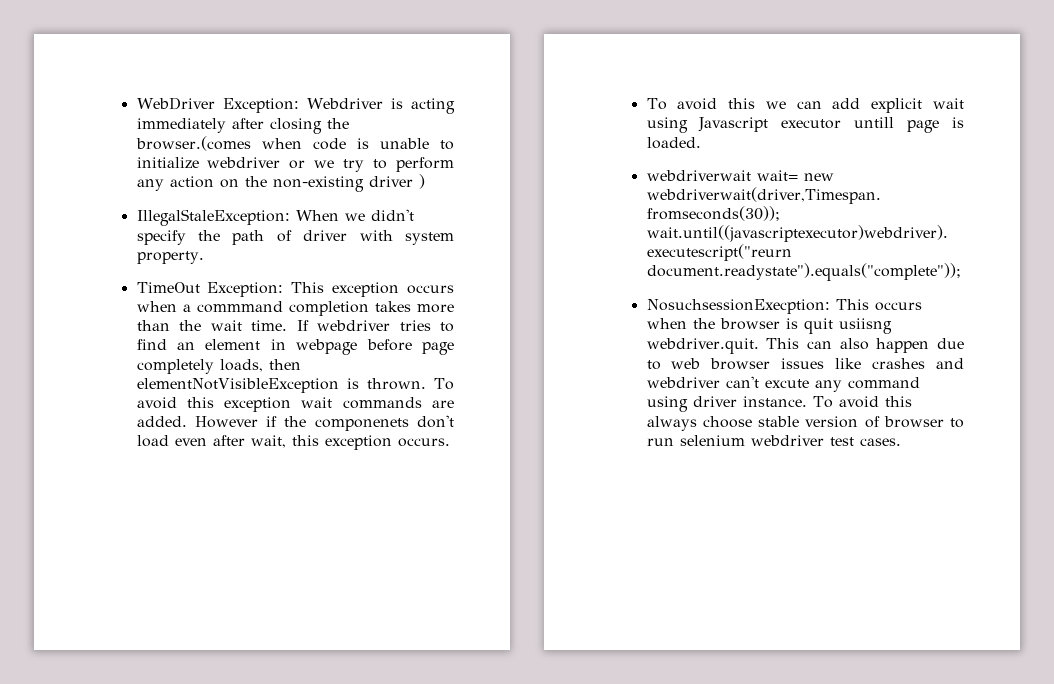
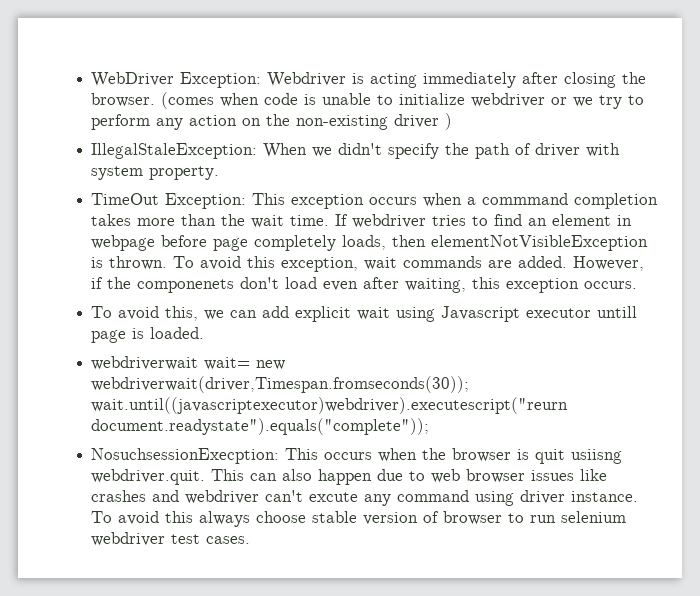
[135,136,251,151] browser.(comes -> [91,92,215,109] browser. (comes
[224,397,292,412] exception -> [281,257,359,272] exception,
[194,416,258,428] However -> [573,256,645,271] However,
[250,435,286,448] wait, -> [405,278,467,293] waiting,
[728,98,756,109] this -> [165,306,199,321] this,

